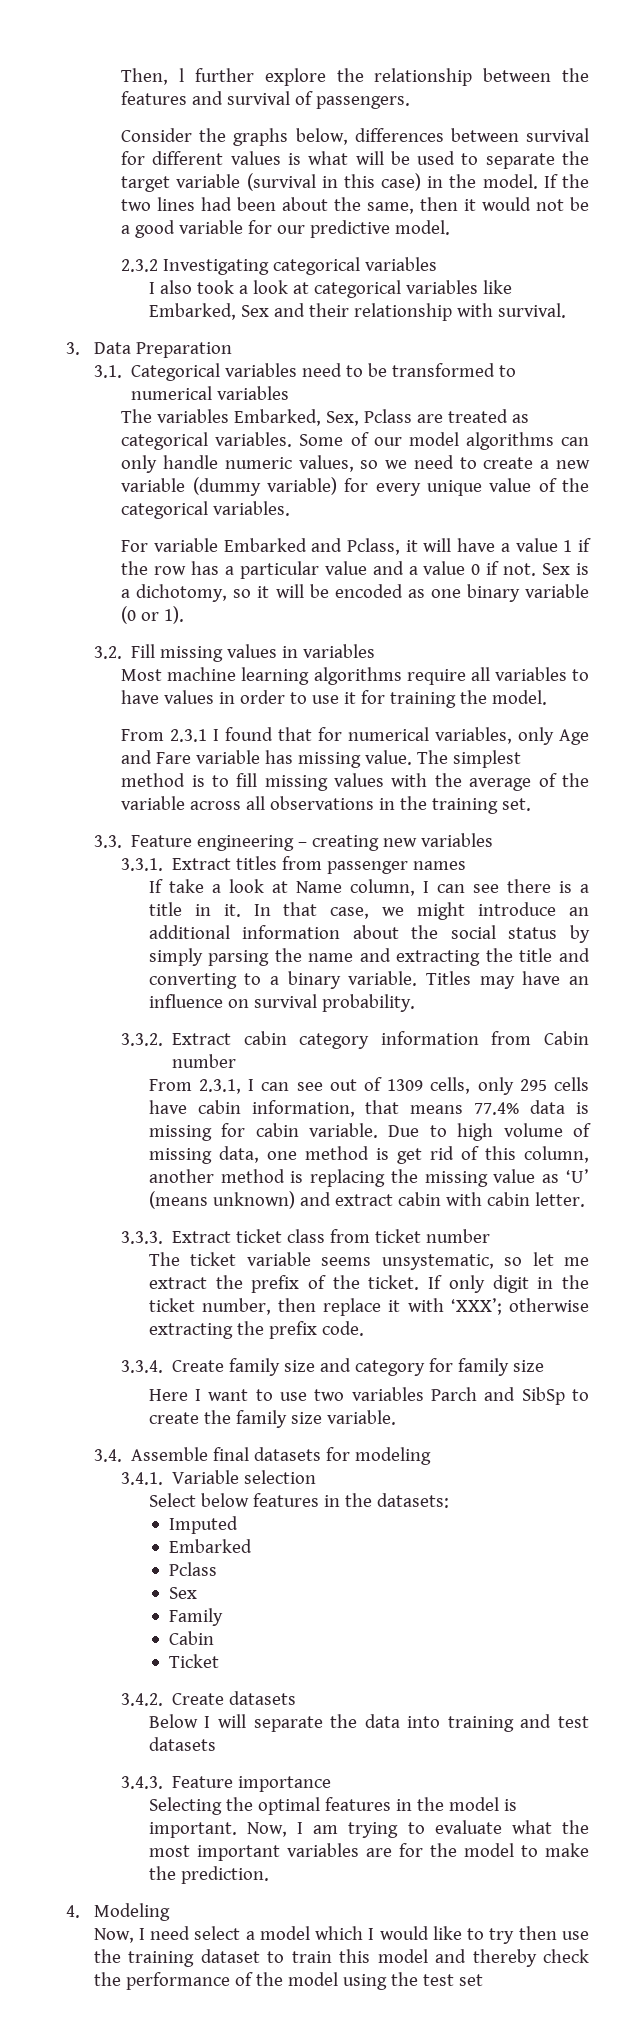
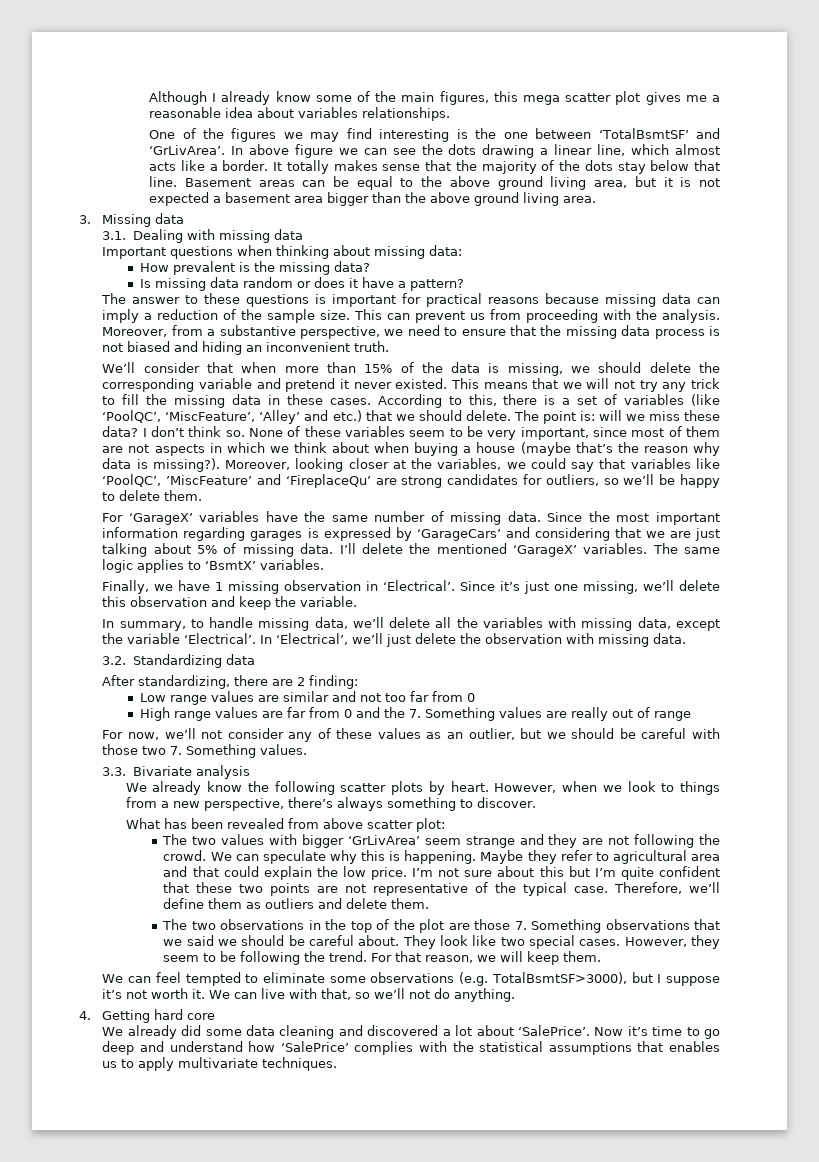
[121,68,589,86] [121,91,411,109] [121,128,589,146] [121,151,590,169] [121,173,589,192] [121,197,590,214] [121,220,451,238] [121,257,438,275] [148,280,512,298] [148,303,566,321] Then, l further explore the relationship between the features and survival of passengers. // Consider the graphs below, differences between survival for different values is what will be used to separate the target variable (survival in this case) in the model. If the two lines had been about the same, then it would not be a good variable for our predictive model. // 2.3.2 Investigating categorical variables // I also took a look at categorical variables like Embarked, Sex and their relationship with survival. -> [149,91,720,105] [149,107,451,121] [149,128,720,142] [149,144,720,158] [149,160,721,174] [149,176,720,190] [149,192,597,206] Although I already know some of the main figures, this mega scatter plot gives me a reasonable idea about variables relationships. // One of the figures we may find interesting is the one between ‘TotalBsmtSF’ and ‘GrLivArea’. In above figure we can see the dots drawing a linear line, which almost acts like a border. It totally makes sense that the majority of the dots stay below that line. Basement areas can be equal to the above ground living area, but it is not expected a basement area bigger than the above ground living area.
[93,342,232,358] Data Preparation -> [102,213,185,227] Missing data
[130,363,516,381] [130,386,289,400] [121,409,530,426] [121,432,589,450] [121,455,591,473] [121,477,590,496] [121,501,291,519] [121,538,591,555] [121,561,590,579] [121,584,589,602] [121,606,185,624] [93,644,375,662] [121,667,589,685] [121,690,548,708] [121,727,589,745] [121,750,522,768] [121,773,589,791] [121,796,532,814] [93,833,493,851] [121,856,467,874] [148,879,589,896] [148,902,589,920] [148,925,590,943] [148,948,590,966] [148,971,589,989] [148,994,415,1012] [121,1031,589,1049] [172,1054,237,1068] [148,1077,590,1095] [148,1100,589,1117] [148,1123,591,1141] [148,1146,590,1164] [148,1169,589,1187] [148,1191,585,1209] [121,1229,491,1244] [148,1252,589,1270] [148,1275,589,1293] [148,1298,589,1316] [148,1321,364,1339] [121,1358,545,1376] [148,1387,589,1405] [148,1410,396,1428] [93,1447,431,1465] [121,1470,317,1485] [148,1493,449,1508] [169,1516,239,1534] [169,1539,253,1553] [169,1562,218,1576] [169,1587,198,1599] [169,1608,224,1626] [169,1631,215,1645] [169,1654,220,1668] [121,1691,297,1706] [148,1714,589,1732] [148,1737,216,1751] [121,1776,332,1792] [148,1797,517,1815] [148,1820,589,1838] [148,1843,589,1861] [148,1866,269,1884] [66,1903,170,1921] [93,1926,590,1944] [93,1949,589,1967] [93,1972,483,1990] Categorical variables need to be transformed to numerical variables // The variables Embarked, Sex, Pclass are treated as categorical variables. Some of our model algorithms can only handle numeric values, so we need to create a new variable (dummy variable) for every unique value of the categorical variables. // For variable Embarked and Pclass, it will have a value 1 if the row has a particular value and a value 0 if not. Sex is a dichotomy, so it will be encoded as one binary variable (0 or 1). // 3.2. Fill missing values in variables // Most machine learning algorithms require all variables to have values in order to use it for training the model. // From 2.3.1 I found that for numerical variables, only Age and Fare variable has missing value. The simplest method is to fill missing values with the average of the variable across all observations in the training set. // 3.3. Feature engineering – creating new variables // 3.3.1. Extract titles from passenger names // If take a look at Name column, I can see there is a title in it. In that case, we might introduce an additional information about the social status by simply parsing the name and extracting the title and converting to a binary variable. Titles may have an influence on survival probability. // 3.3.2. Extract cabin category information from Cabin number // From 2.3.1, I can see out of 1309 cells, only 295 cells have cabin information, that means 77.4% data is missing for cabin variable. Due to high volume of missing data, one method is get rid of this column, another method is replacing the missing value as ‘U’ (means unknown) and extract cabin with cabin letter. // 3.3.3. Extract ticket class from ticket number // The ticket variable seems unsystematic, so let me extract the prefix of the ticket. If only digit in the ticket number, then replace it with ‘XXX’; otherwise extracting the prefix code. // 3.3.4. Create family size and category for family size // Here I want to use two variables Parch and SibSp to create the family size variable. // 3.4. Assemble final datasets for modeling // 3.4.1. Variable selection // Select below features in the datasets: // Imputed // Embarked // Pclass // Sex // Family // Cabin // Ticket // 3.4.2. Create datasets // Below I will separate the data into training and test datasets // 3.4.3. Feature importance // Selecting the optimal features in the model is important. Now, I am trying to evaluate what the most important variables are for the model to make the prediction. // 4. Modeling // Now, I need select a model which I would like to try then use the training dataset to train this model and thereby check the performance of the model using the test set -> [132,229,303,243] [102,245,463,259] [140,261,371,275] [140,277,465,291] [101,293,720,307] [102,309,720,323] [102,325,721,339] [102,341,390,355] [102,362,720,376] [102,378,720,392] [102,394,720,408] [102,410,721,424] [102,426,720,440] [102,442,720,456] [102,458,720,472] [102,474,720,488] [102,490,203,501] [102,511,720,525] [102,527,720,541] [102,543,720,557] [102,559,325,573] [102,580,720,594] [102,596,358,610] [102,617,720,631] [102,633,687,647] [102,654,255,668] [102,675,359,689] [140,691,476,705] [140,707,692,721] [102,728,721,742] [102,744,308,758] [102,765,250,779] [125,781,721,795] [125,797,536,811] [125,818,445,832] [162,834,720,848] [163,850,721,864] [163,866,720,880] [163,882,720,896] [163,898,430,909] [162,919,720,933] [163,935,720,949] [163,951,602,965] [102,972,720,986] [102,988,516,1002] [79,1009,216,1023] [102,1025,720,1039] [102,1041,720,1055] [102,1057,338,1071] Dealing with missing data // Important questions when thinking about missing data: // How prevalent is the missing data? // Is missing data random or does it have a pattern? // The answer to these questions is important for practical reasons because missing data can imply a reduction of the sample size. This can prevent us from proceeding with the analysis. Moreover, from a substantive perspective, we need to ensure that the missing data process is not biased and hiding an inconvenient truth. // We’ll consider that when more than 15% of the data is missing, we should delete the corresponding variable and pretend it never existed. This means that we will not try any trick to fill the missing data in these cases. According to this, there is a set of variables (like ‘PoolQC’, ‘MiscFeature’, ‘Alley’ and etc.) that we should delete. The point is: will we miss these data? I don’t think so. None of these variables seem to be very important, since most of them are not aspects in which we think about when buying a house (maybe that’s the reason why data is missing?). Moreover, looking closer at the variables, we could say that variables like ‘PoolQC’, ’MiscFeature’ and ‘FireplaceQu’ are strong candidates for outliers, so we’ll be happy to delete them. // For ‘GarageX’ variables have the same number of missing data. Since the most important information regarding garages is expressed by ‘GarageCars’ and considering that we are just talking about 5% of missing data. I’ll delete the mentioned ‘GarageX’ variables. The same logic applies to ‘BsmtX’ variables. // Finally, we have 1 missing observation in ‘Electrical’. Since it’s just one missing, we’ll delete this observation and keep the variable. // In summary, to handle missing data, we’ll delete all the variables with missing data, except the variable ‘Electrical’. In ‘Electrical’, we’ll just delete the observation with missing data. // 3.2. Standardizing data // After standardizing, there are 2 finding: // Low range values are similar and not too far from 0 // High range values are far from 0 and the 7. Something values are really out of range // For now, we’ll not consider any of these values as an outlier, but we should be careful with those two 7. Something values. // 3.3. Bivariate analysis // We already know the following scatter plots by heart. However, when we look to things from a new perspective, there’s always something to discover. // What has been revealed from above scatter plot: // The two values with bigger ‘GrLivArea’ seem strange and they are not following the crowd. We can speculate why this is happening. Maybe they refer to agricultural area and that could explain the low price. I’m not sure about this but I’m quite confident that these two points are not representative of the typical case. Therefore, we’ll define them as outliers and delete them. // The two observations in the top of the plot are those 7. Something observations that we said we should be careful about. They look like two special cases. However, they seem to be following the trend. For that reason, we will keep them. // We can feel tempted to eliminate some observations (e.g. TotalBsmtSF>3000), but I suppose it’s not worth it. We can live with that, so we’ll not do anything. // 4. Getting hard core // We already did some data cleaning and discovered a lot about ‘SalePrice’. Now it’s time to go deep and understand how ‘SalePrice’ complies with the statistical assumptions that enables us to apply multivariate techniques.

